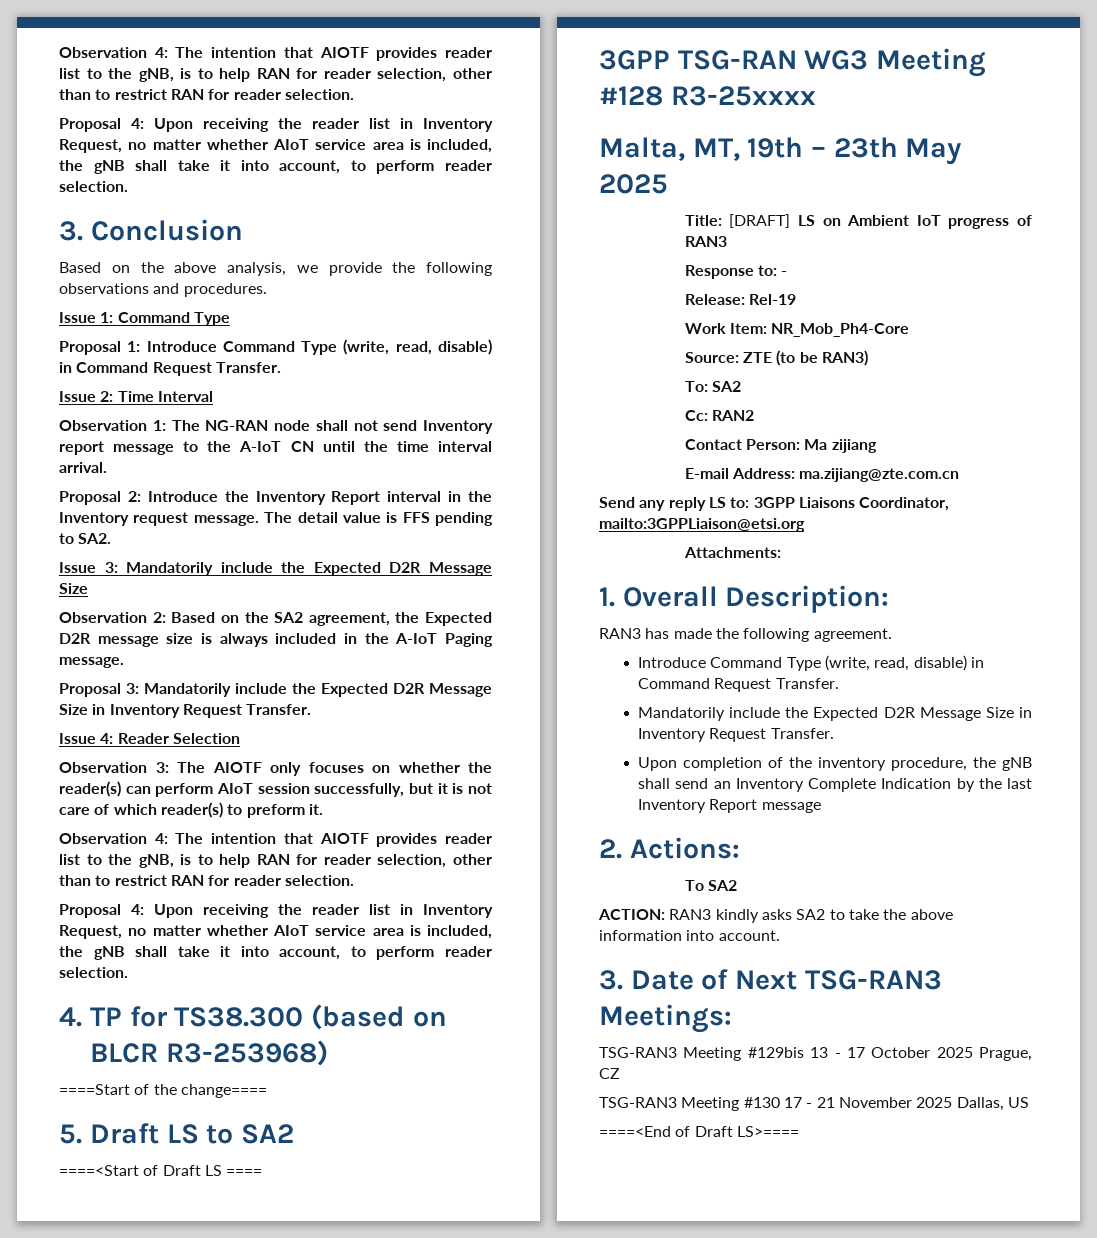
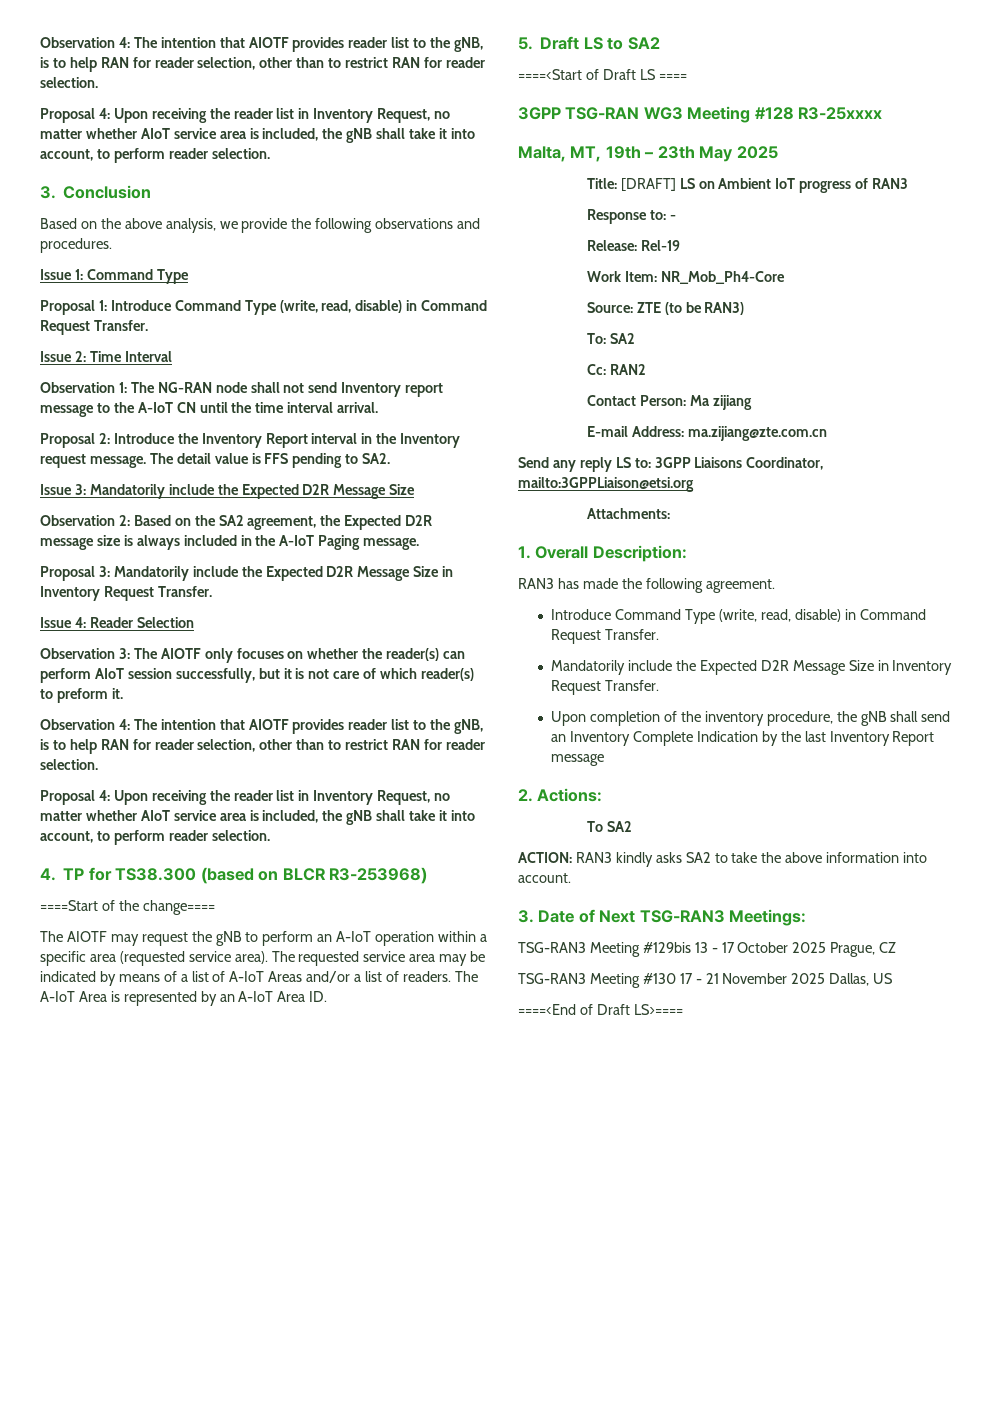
(267, 1091) none -> [40,931,487,946] [40,951,486,966] [40,971,478,986] [40,991,328,1006] // The AIOTF may request the gNB to perform an A-IoT operation within a specific area (requested service area). The requested service area may be indicated by means of a list of A-IoT Areas and/or a list of readers. The A-IoT Area is represented by an A-IoT Area ID.

